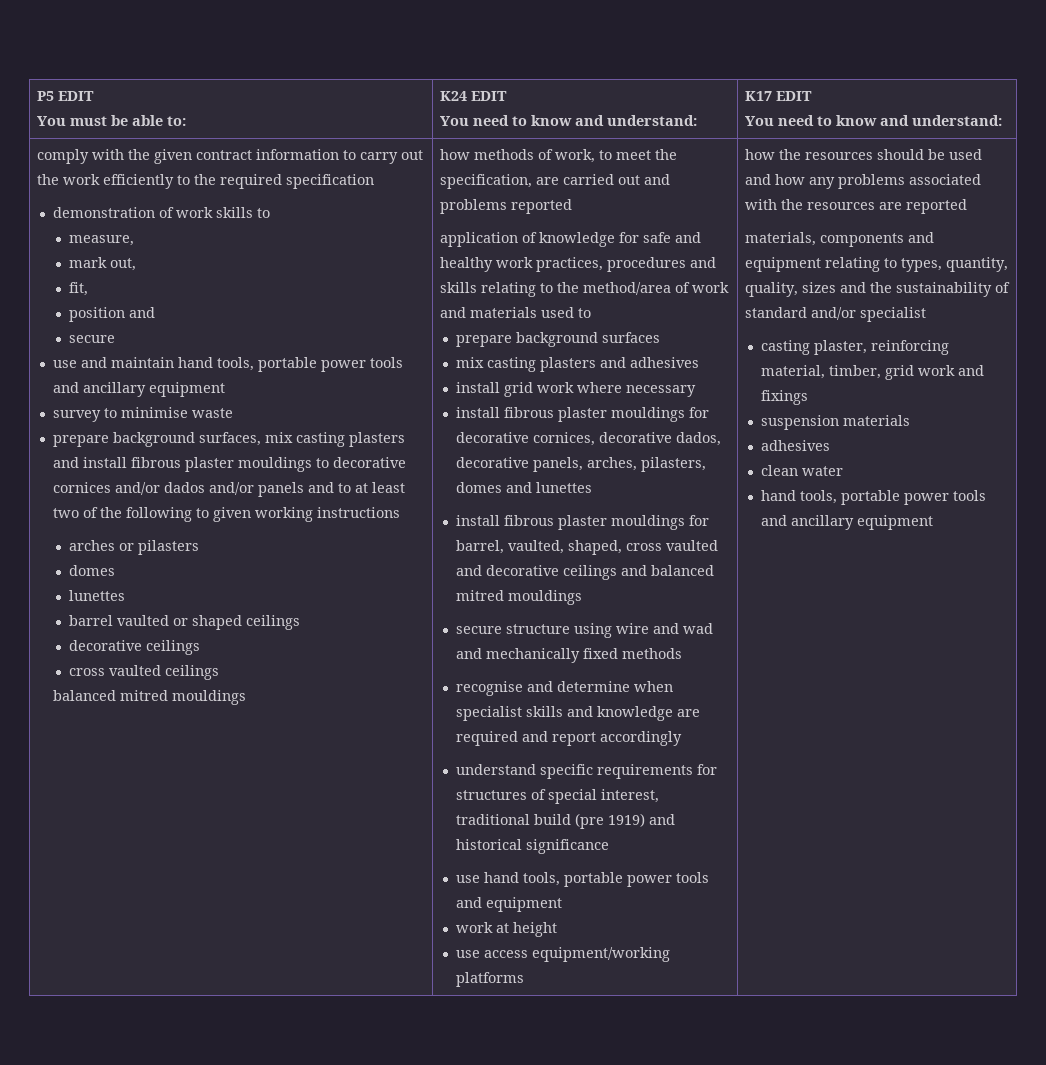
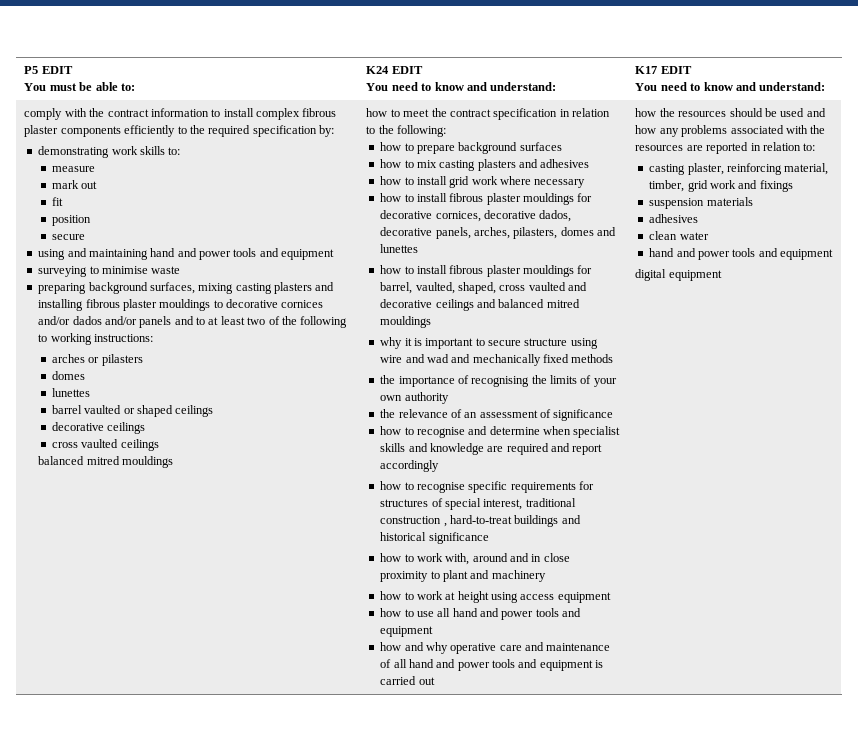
[154,149,193,164] given -> (105, 112) none
[360,150,424,164] [37,174,101,185] carry out the work -> [223,108,337,120] [24,125,121,137] install complex fibrous plaster components
[53,207,271,218] [68,235,134,246] // demonstration of work skills to // measure, -> [319,125,335,137] [38,146,181,158] [51,166,95,172] by: // demonstrating work skills to: // measure
[109,258,136,271] [68,282,88,296] out, // fit, -> [81,181,98,189] [51,197,63,206] out // fit
[128,307,155,318] and -> (91, 220) none
[53,357,404,372] [53,382,226,397] [53,410,102,422] use and maintain hand tools, portable power tools and ancillary equipment // survey -> [38,248,335,260] [38,266,88,277] using and maintaining hand and power tools and equipment // surveying
[53,435,110,447] prepare -> [38,283,87,294] preparing
[265,432,406,447] [53,457,128,468] mix casting plasters and install -> [198,282,335,294] [38,299,84,311] mixing casting plasters and installing
[213,507,401,522] given working instructions -> [50,333,153,345] working instructions:
[474,149,678,163] [440,174,671,189] [440,199,573,214] [440,232,702,247] [440,257,717,272] [440,282,730,297] [440,307,592,318] methods of work, to meet the specification, are carried out and problems reported // application of knowledge for safe and healthy work practices, procedures and skills relating to the method/area of work and materials used to // -> [390,108,611,120] [366,125,447,137] [380,142,414,151] to meet the contract specification in relation to the following: // how to
(661, 337) none -> [380,159,414,168] how to
(700, 362) none -> [380,176,414,185] how to
(697, 391) none -> [380,193,414,202] how to
(593, 487) none -> [380,265,414,274] how to
(583, 597) none -> [380,337,485,349] why it is important to
(683, 653) none -> [380,375,617,387] [380,392,449,404] [380,409,614,421] [380,426,414,435] the importance of recognising the limits of your own authority // the relevance of an assessment of significance // how to
[456,764,537,775] understand -> [380,481,465,493] how to recognise
[534,813,646,829] build (pre 1919) -> [380,515,559,527] construction , hard-to-treat buildings
[456,872,710,887] [456,897,563,912] [456,922,558,937] [456,947,671,962] [456,972,525,987] use hand tools, portable power tools and equipment // work at height // use access equipment/working platforms -> [380,553,570,565] [380,570,546,582] [380,591,611,603] [380,608,582,620] [380,626,434,637] [380,642,611,654] [380,659,604,671] [380,676,435,685] how to work with, around and in close proximity to plant and machinery // how to work at height using access equipment // how to use all hand and power tools and equipment // how and why operative care and maintenance of all hand and power tools and equipment is carried out
[745,232,935,247] [745,257,1009,272] [745,282,1011,297] [745,307,927,322] // materials, components and equipment relating to types, quantity, quality, sizes and the sustainability of standard and/or specialist -> [750,142,816,151] in relation to:
[800,490,987,505] [761,515,934,530] tools, portable power tools and ancillary equipment -> [676,248,834,260] [635,269,722,281] and power tools and equipment // digital equipment

